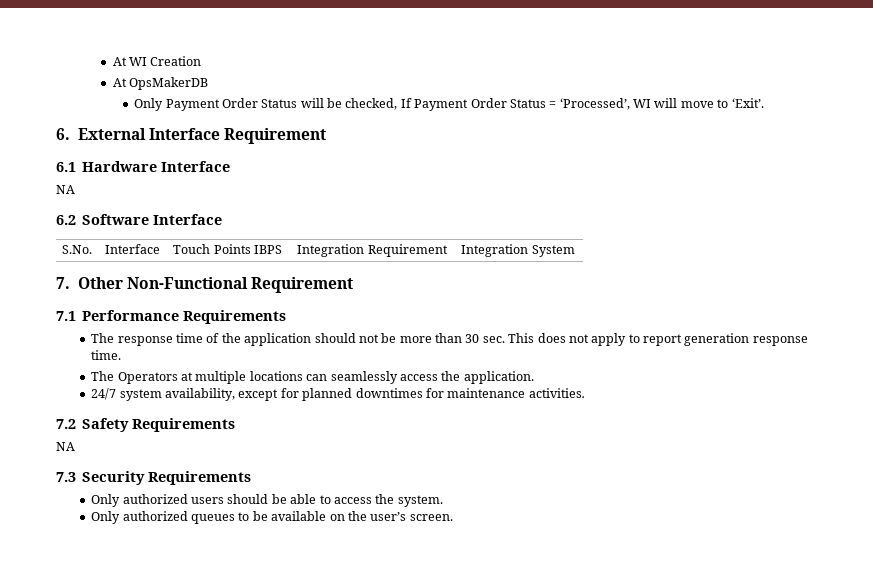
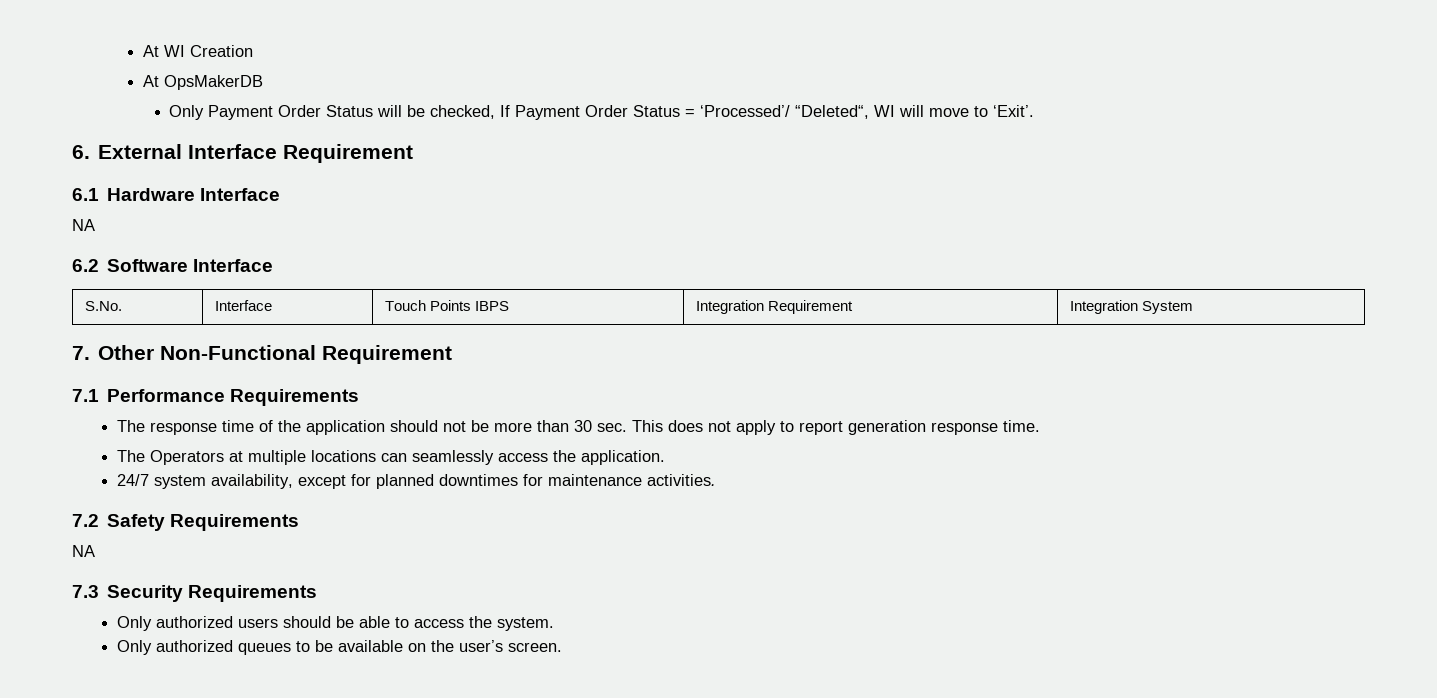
[559,98,630,110] ‘Processed’, -> [700,105,870,119] ‘Processed’/ “Deleted“,

